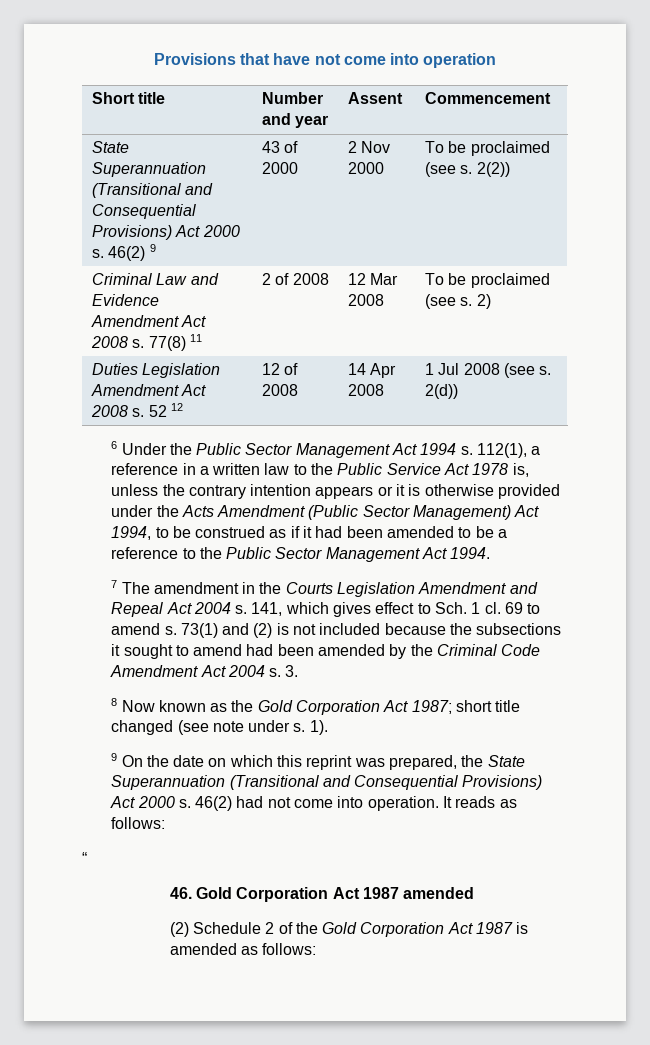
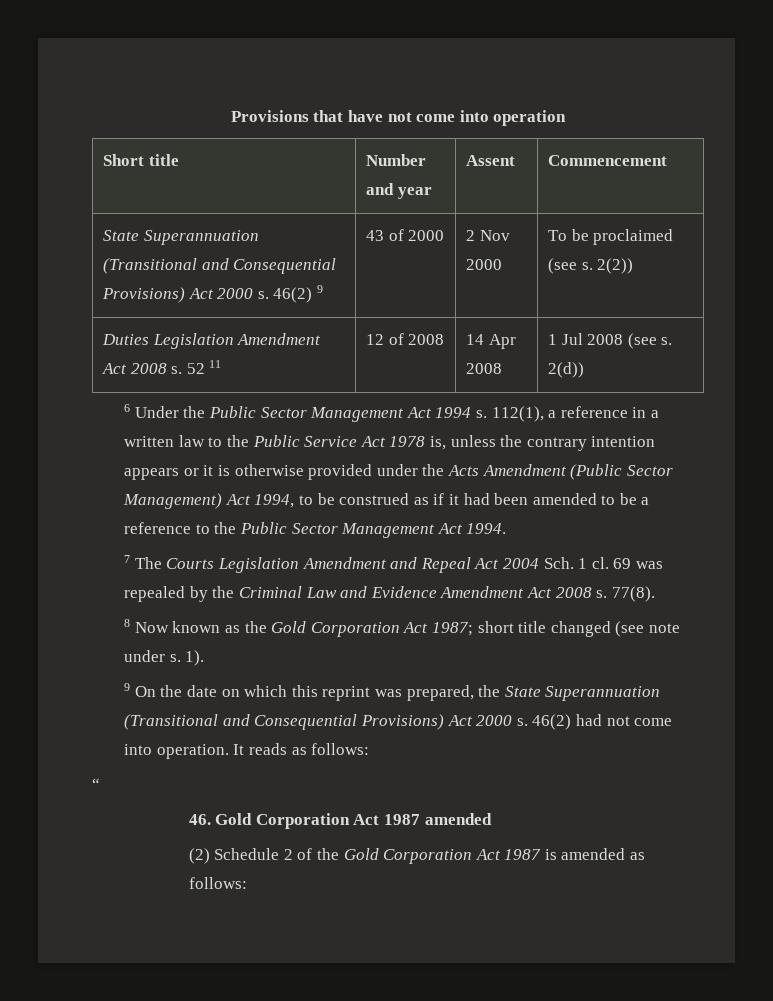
[92,273,219,285] [92,294,160,306] [91,315,207,327] [91,334,202,351] [262,273,329,285] [348,273,399,285] [348,294,385,306] [425,273,550,288] [425,294,491,309] // Criminal Law and Evidence Amendment Act 2008 s. 77(8) 11 | 2 of 2008 | 12 Mar 2008 | To be proclaimed (see s. 2) -> (634, 266) none
[170,403,183,411] 12 -> [209,360,222,368] 11
[153,582,282,594] amendment in the -> (162, 563) none
[235,602,541,617] [111,623,562,638] [111,644,541,659] [110,665,299,677] s. 141, which gives effect to Sch. 1 cl. 69 to amend s. 73(1) and (2) is not included because the subsections it sought to amend had been amended by the Criminal Code Amendment Act 2004 s. 3. -> [543,557,663,569] [124,586,655,602] Sch. 1 cl. 69 was repealed by the Criminal Law and Evidence Amendment Act 2008 s. 77(8).

